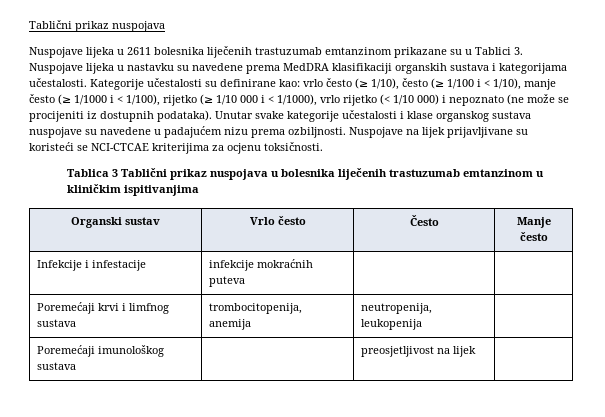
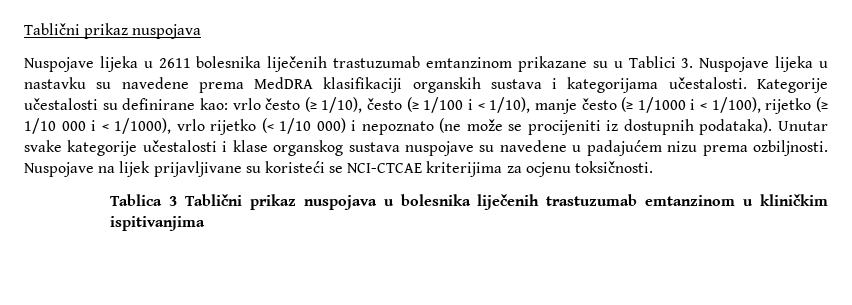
[71,217,160,228] [249,216,306,225] [409,215,439,226] [516,217,551,228] [519,232,548,241] [37,260,147,271] [209,259,314,271] [209,276,246,287] [37,302,170,314] [37,319,77,327] [209,303,303,314] [209,319,252,330] [361,303,433,314] [361,319,423,330] [37,345,165,357] [37,362,77,370] [361,346,477,357] // Organski sustav | Vrlo često | Često | Manje često // Infekcije i infestacije | infekcije mokraćnih puteva | | // Poremećaji krvi i limfnog sustava | trombocitopenija, anemija | neutropenija, leukopenija | // Poremećaji imunološkog sustava | | preosjetljivost na lijek | -> (206, 223) none

